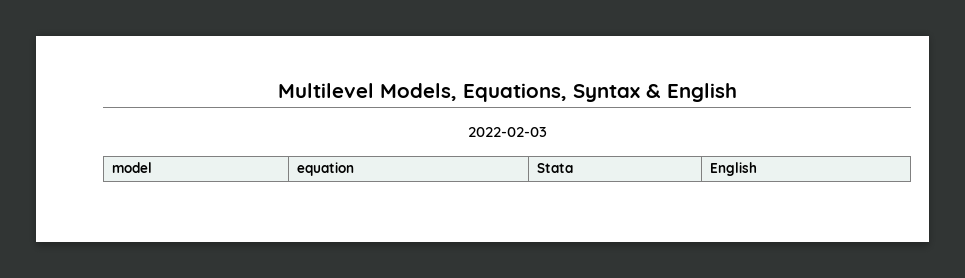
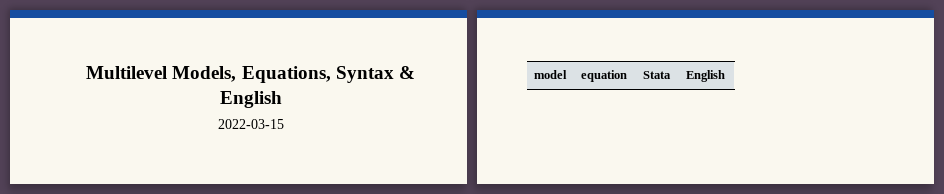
[467,127,547,137] 2022-02-03 -> [217,119,284,129] 2022-03-15

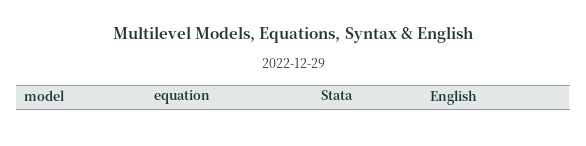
[217,119,284,129] 2022-03-15 -> [261,58,325,68] 2022-12-29

